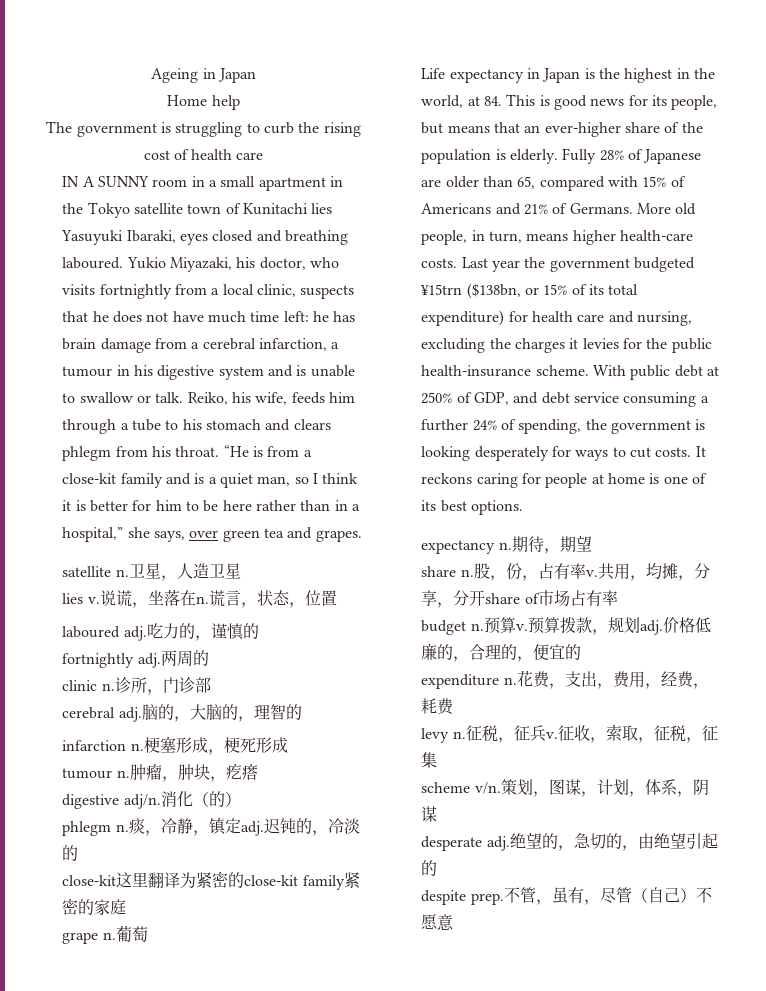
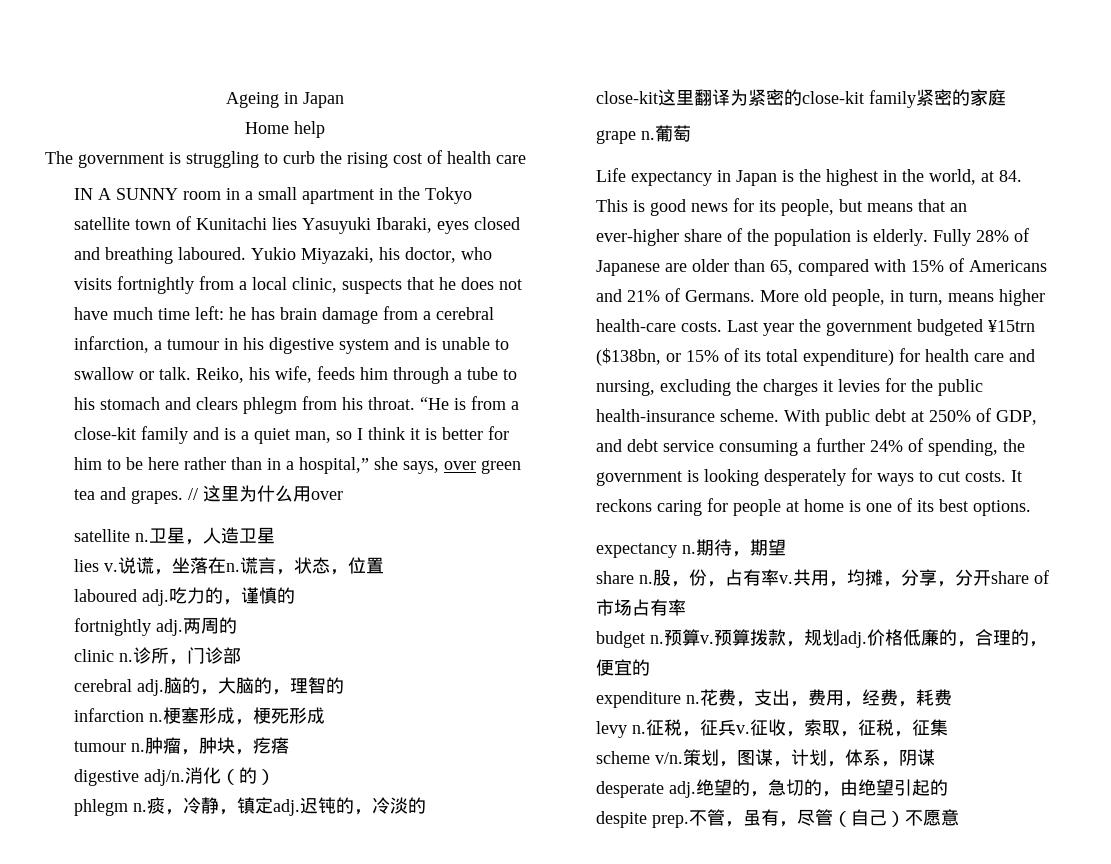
(362, 536) none -> [188,485,344,502] // 这里为什么用over

